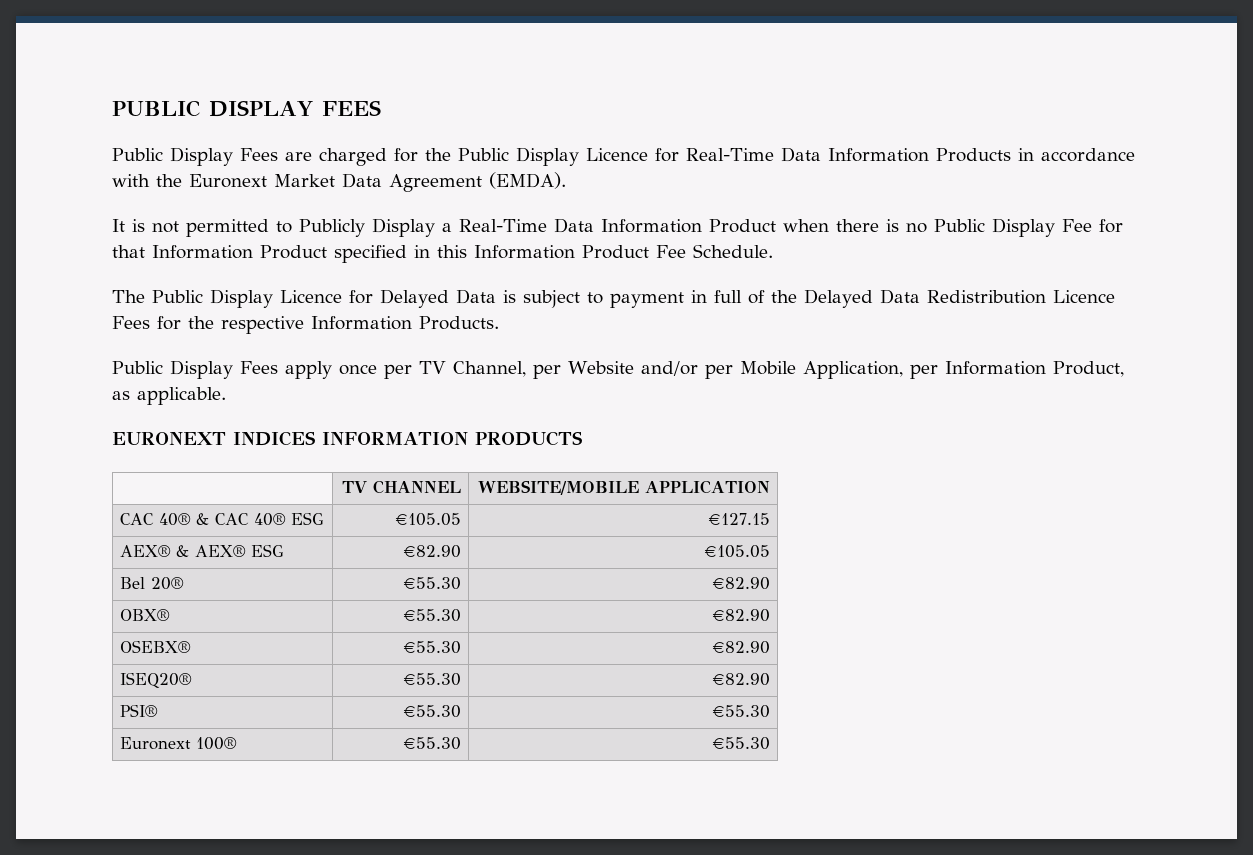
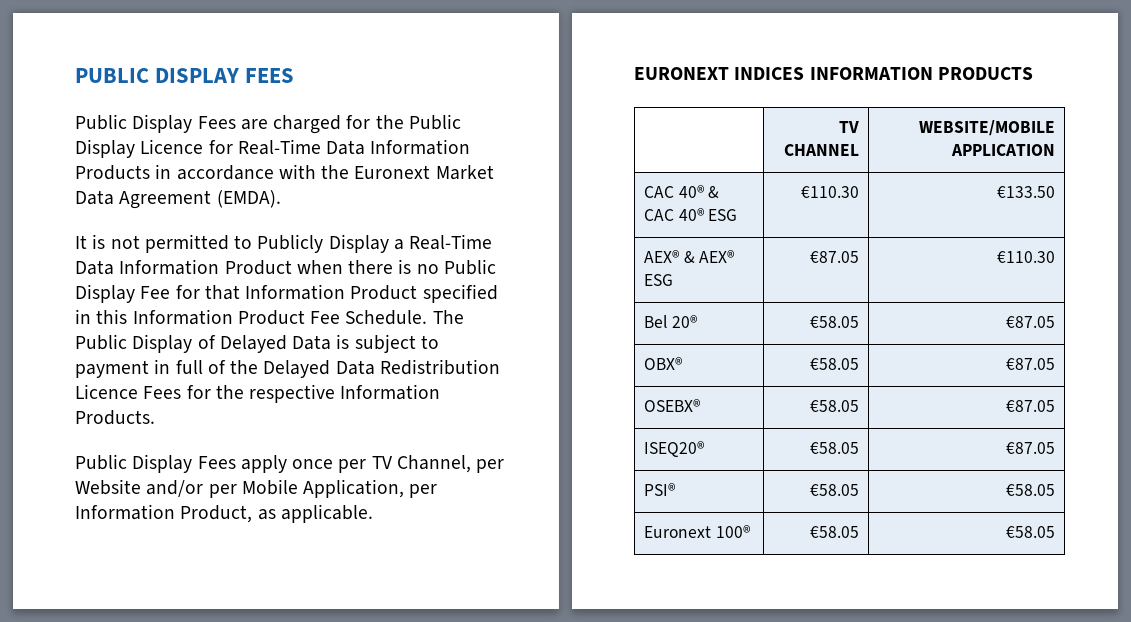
(773, 251) // -> (428, 317) none
[280,290,373,304] Licence for -> [197,335,216,349] of
[395,513,462,526] [708,513,771,525] €105.05 | €127.15 -> [801,186,860,198] [997,186,1056,198] €110.30 | €133.50
[403,545,462,558] [704,545,771,558] €82.90 | €105.05 -> [810,251,860,263] [997,251,1056,263] €87.05 | €110.30
[403,577,462,590] [712,577,771,590] €55.30 | €82.90 -> [810,316,860,328] [1006,316,1056,328] €58.05 | €87.05
[403,609,462,622] [712,609,771,622] €55.30 | €82.90 -> [810,358,860,370] [1006,358,1056,370] €58.05 | €87.05
[403,641,462,654] [712,641,771,654] €55.30 | €82.90 -> [810,400,860,412] [1006,400,1056,412] €58.05 | €87.05
[403,673,462,686] [712,673,771,686] €55.30 | €82.90 -> [810,442,860,454] [1006,442,1056,454] €58.05 | €87.05
[403,705,462,718] [712,705,771,718] €55.30 | €55.30 -> [810,484,860,496] [1006,484,1056,496] €58.05 | €58.05
[403,737,462,750] [712,737,771,750] €55.30 | €55.30 -> [810,526,860,538] [1006,526,1056,538] €58.05 | €58.05

